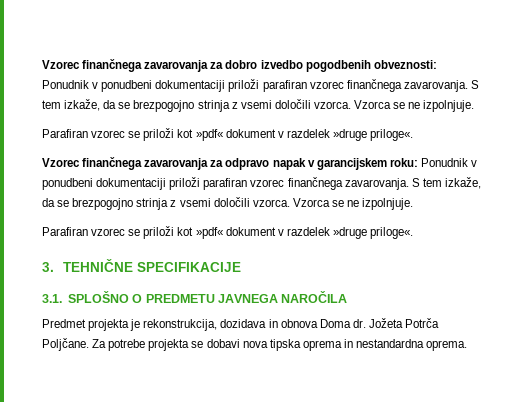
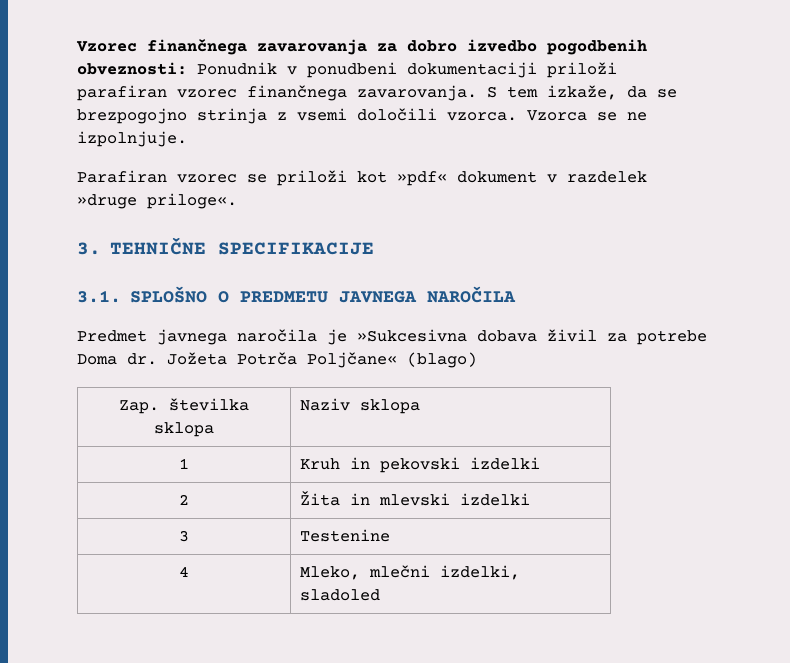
[42,157,478,170] [42,177,481,190] [42,197,414,210] [42,226,414,239] // Vzorec finančnega zavarovanja za odpravo napak v garancijskem roku: Ponudnik v ponudbeni dokumentaciji priloži parafiran vzorec finančnega zavarovanja. S tem izkaže, da se brezpogojno strinja z vsemi določili vzorca. Vzorca se ne izpolnjuje. // Parafiran vzorec se priloži kot »pdf« dokument v razdelek »druge priloge«. -> (237, 201) none
[88,318,440,331] [42,338,468,351] projekta je rekonstrukcija, dozidava in obnova Doma dr. Jožeta Potrča Poljčane. Za potrebe projekta se dobavi nova tipska oprema in nestandardna oprema. -> [157,329,707,345] [77,352,477,368] [119,398,249,414] [154,422,214,437] [300,398,421,414] [179,458,189,469] [300,457,541,473] [179,494,189,505] [300,491,531,506] [179,530,189,542] [300,529,391,542] [179,566,189,577] [300,565,521,580] [300,589,381,601] javnega naročila je »Sukcesivna dobava živil za potrebe Doma dr. Jožeta Potrča Poljčane« (blago) // Zap. številka sklopa | Naziv sklopa // 1 | Kruh in pekovski izdelki // 2 | Žita in mlevski izdelki // 3 | Testenine // 4 | Mleko, mlečni izdelki, sladoled

